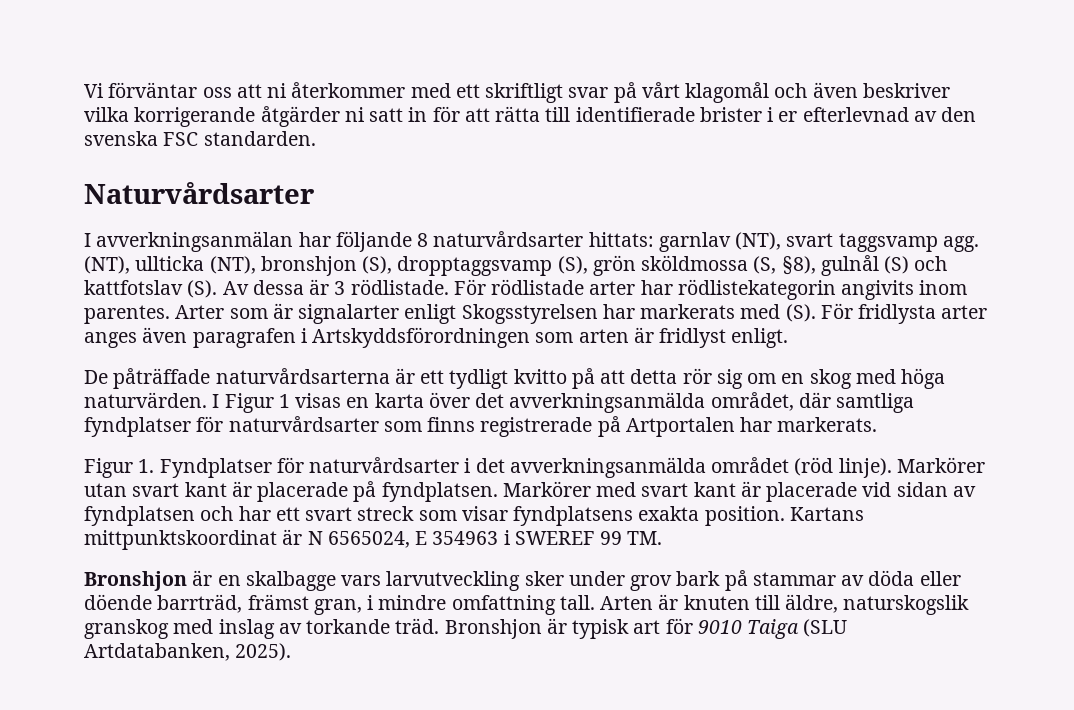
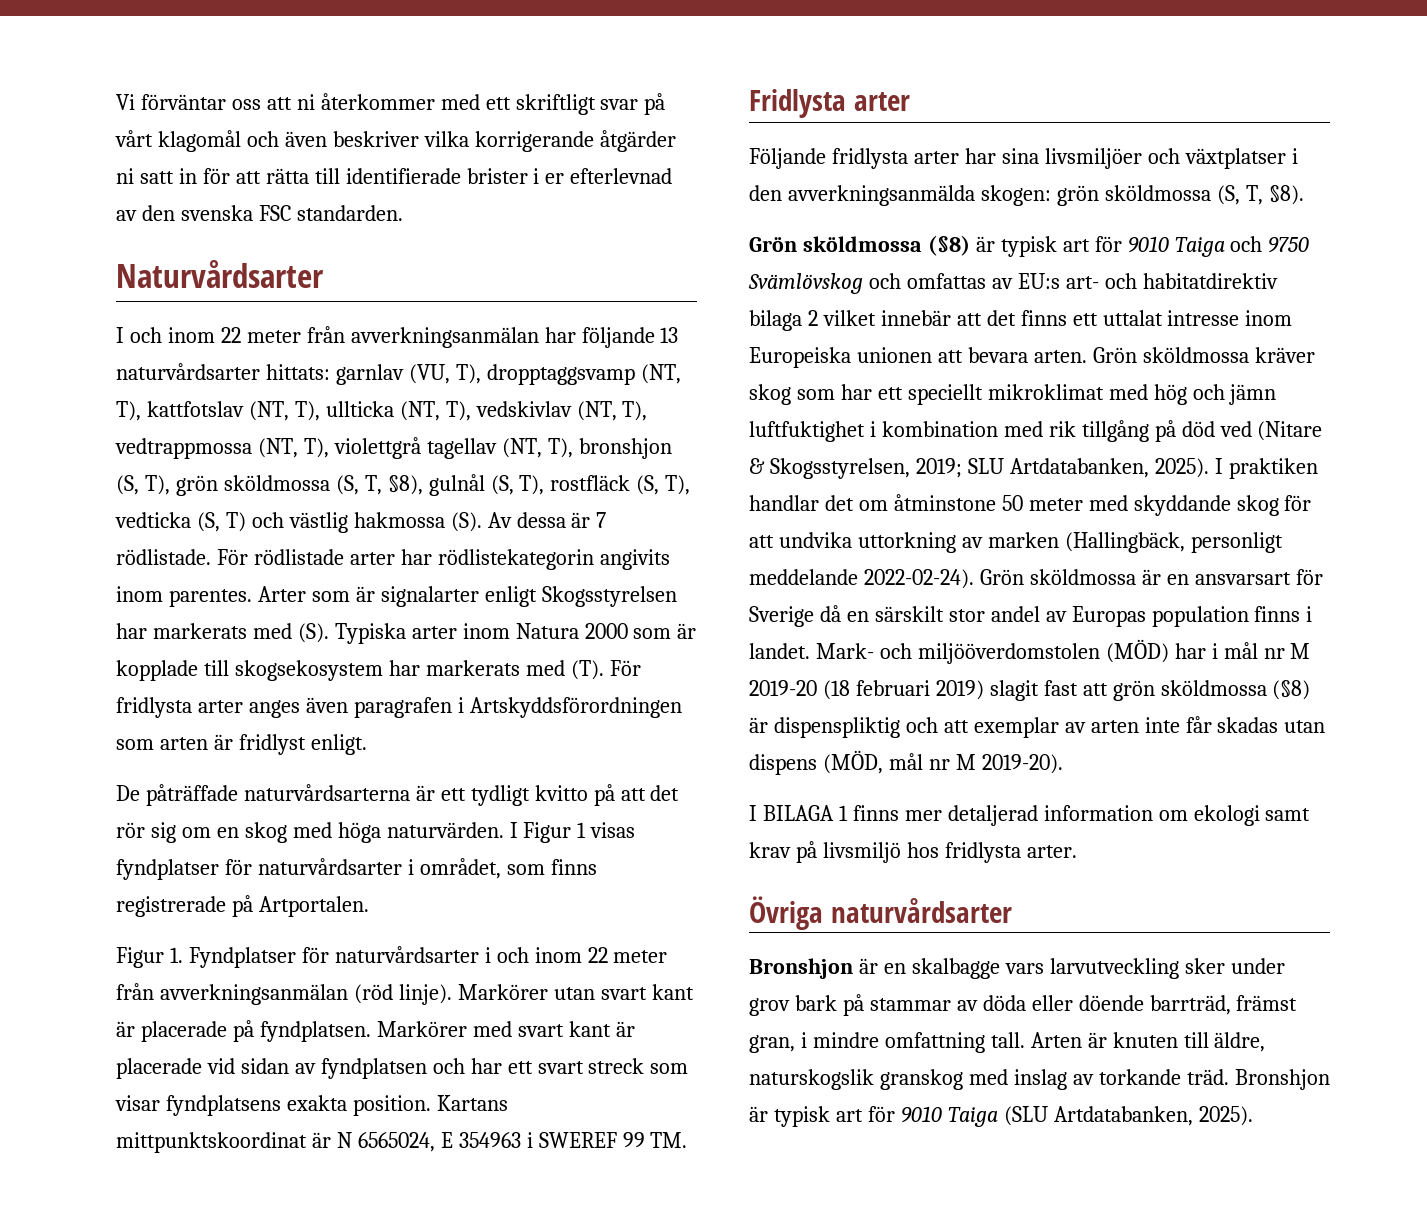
(91, 240) none -> [129,326,345,343] och inom 22 meter från
[417,233,429,247] 8 -> [660,327,679,343] 13
[735,232,979,252] [84,255,777,276] (NT), svart taggsvamp agg. (NT), ullticka (NT), bronshjon (S), dropptaggsvamp (S), grön sköldmossa (S, -> [408,364,681,385] [116,401,648,421] [115,437,672,459] [116,475,382,496] (VU, T), dropptaggsvamp (NT, T), kattfotslav (NT, T), ullticka (NT, T), vedskivlav (NT, T), vedtrappmossa (NT, T), violettgrå tagellav (NT, T), bronshjon (S, T), grön sköldmossa (S, T,
[884,256,948,274] [84,280,183,295] (S) och kattfotslav -> [490,475,691,495] [115,512,445,533] (S, T), rostfläck (S, T), vedticka (S, T) och västlig hakmossa
[334,281,346,295] 3 -> [596,512,607,528] 7
(816, 313) none -> [334,623,697,644] [116,660,604,681] Typiska arter inom Natura 2000 som är kopplade till skogsekosystem har markerats med (T).
[630,369,678,384] detta -> [650,785,680,801] det
[346,392,915,413] en karta över det avverkningsanmälda området, där samtliga -> (636, 830) none
(379, 424) none -> [407,858,501,879] i området,
[625,417,878,437] Artportalen har markerats. -> [258,896,369,917] Artportalen.
[475,457,790,478] det avverkningsanmälda området -> [496,947,668,963] [116,983,348,1005] och inom 22 meter från avverkningsanmälan
(663, 538) none -> [749,89,910,118] [749,148,1298,169] [749,185,1304,206] [749,235,1310,257] [748,273,1278,294] [749,310,1293,331] [749,347,1315,368] [749,384,1277,405] [749,420,1323,442] [749,458,1318,479] [749,494,1312,516] [749,532,1283,553] [749,569,1323,589] [749,605,1313,627] [749,639,1311,664] [749,680,1311,701] [749,716,1326,738] [749,750,1063,775] [749,805,1311,826] [749,841,1077,863] [749,896,1012,930] // Fridlysta arter // Följande fridlysta arter har sina livsmiljöer och växtplatser i den avverkningsanmälda skogen: grön sköldmossa (S, T, §8). // Grön sköldmossa (§8) är typisk art för 9010 Taiga och 9750 Svämlövskog och omfattas av EU:s art- och habitatdirektiv bilaga 2 vilket innebär att det finns ett uttalat intresse inom Europeiska unionen att bevara arten. Grön sköldmossa kräver skog som har ett speciellt mikroklimat med hög och jämn luftfuktighet i kombination med rik tillgång på död ved (Nitare & Skogsstyrelsen, 2019; SLU Artdatabanken, 2025). I praktiken handlar det om åtminstone 50 meter med skyddande skog för att undvika uttorkning av marken (Hallingbäck, personligt meddelande 2022-02-24). Grön sköldmossa är en ansvarsart för Sverige då en särskilt stor andel av Europas population finns i landet. Mark- och miljööverdomstolen (MÖD) har i mål nr M 2019-20 (18 februari 2019) slagit fast att grön sköldmossa (§8) är dispenspliktig och att exemplar av arten inte får skadas utan dispens (MÖD, mål nr M 2019-20). // I BILAGA 1 finns mer detaljerad information om ekologi samt krav på livsmiljö hos fridlysta arter. // Övriga naturvårdsarter

